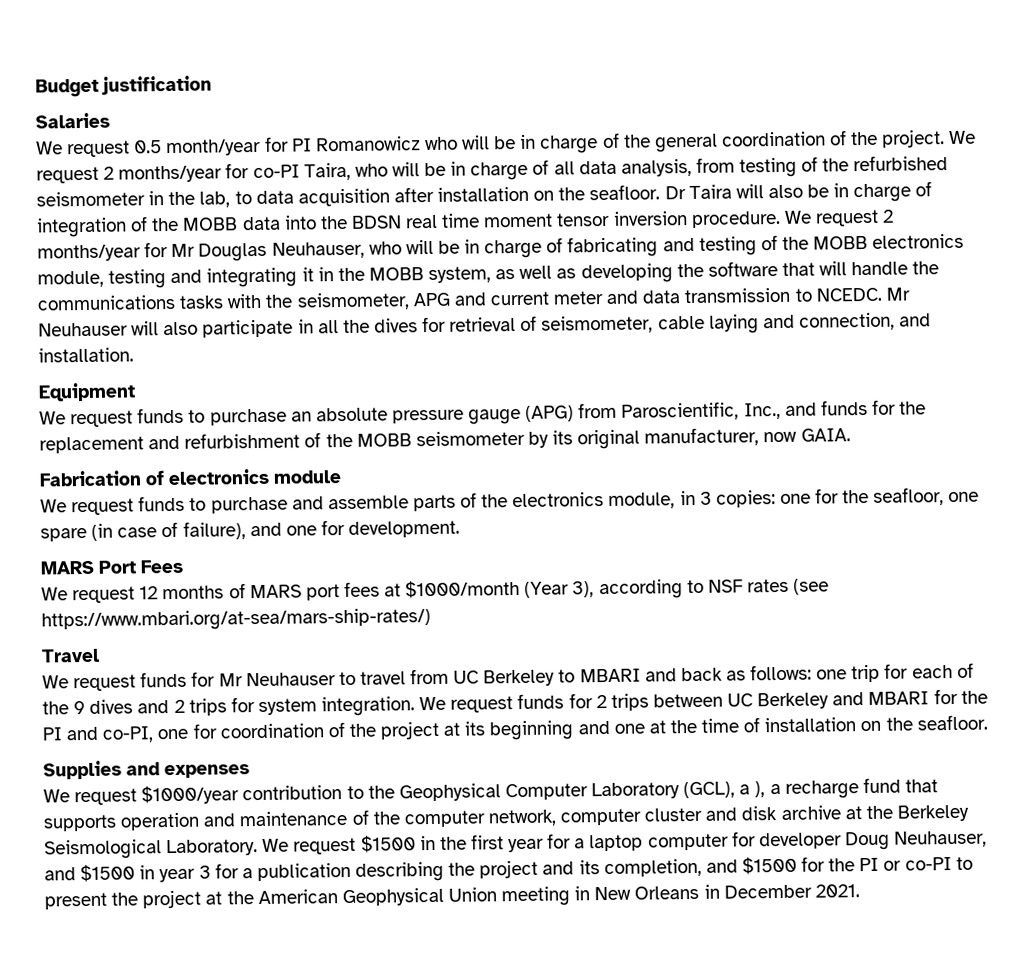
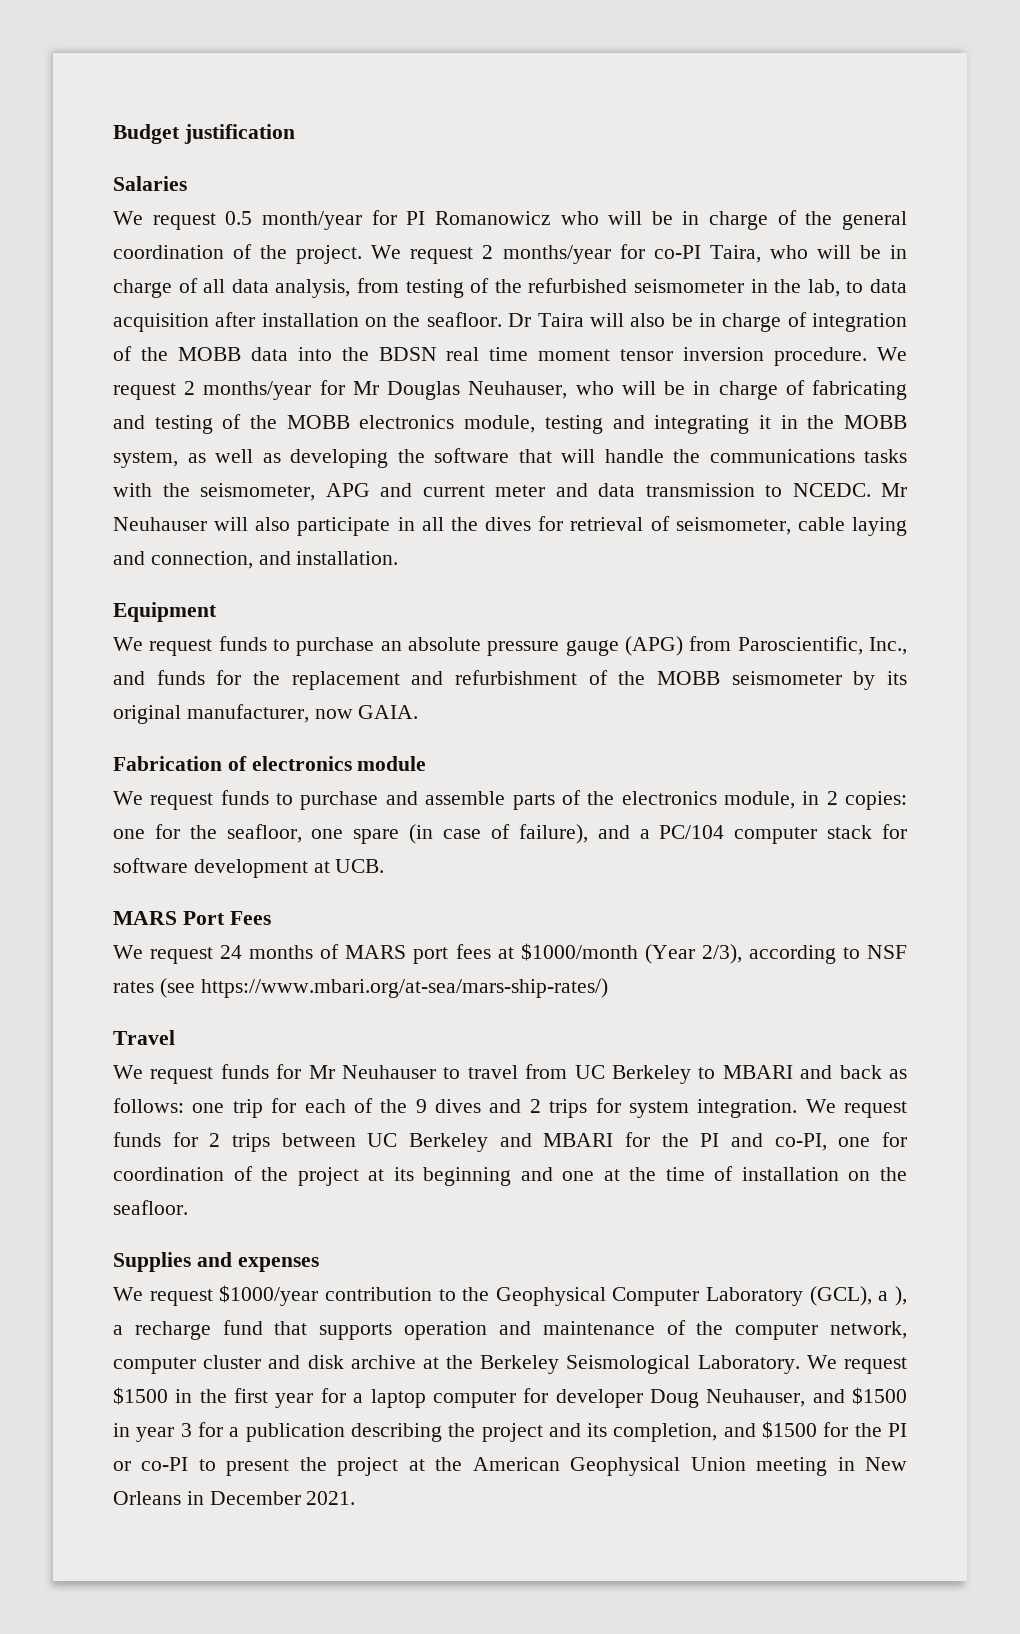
[699,491,712,505] 3 -> [826,791,838,805] 2
[285,520,461,538] one for development. -> [639,824,908,844] [113,858,385,878] a PC/104 computer stack for software development at UCB.
[139,586,159,600] 12 -> [220,945,243,959] 24
[572,581,595,598] 3), -> [701,944,742,964] 2/3),

